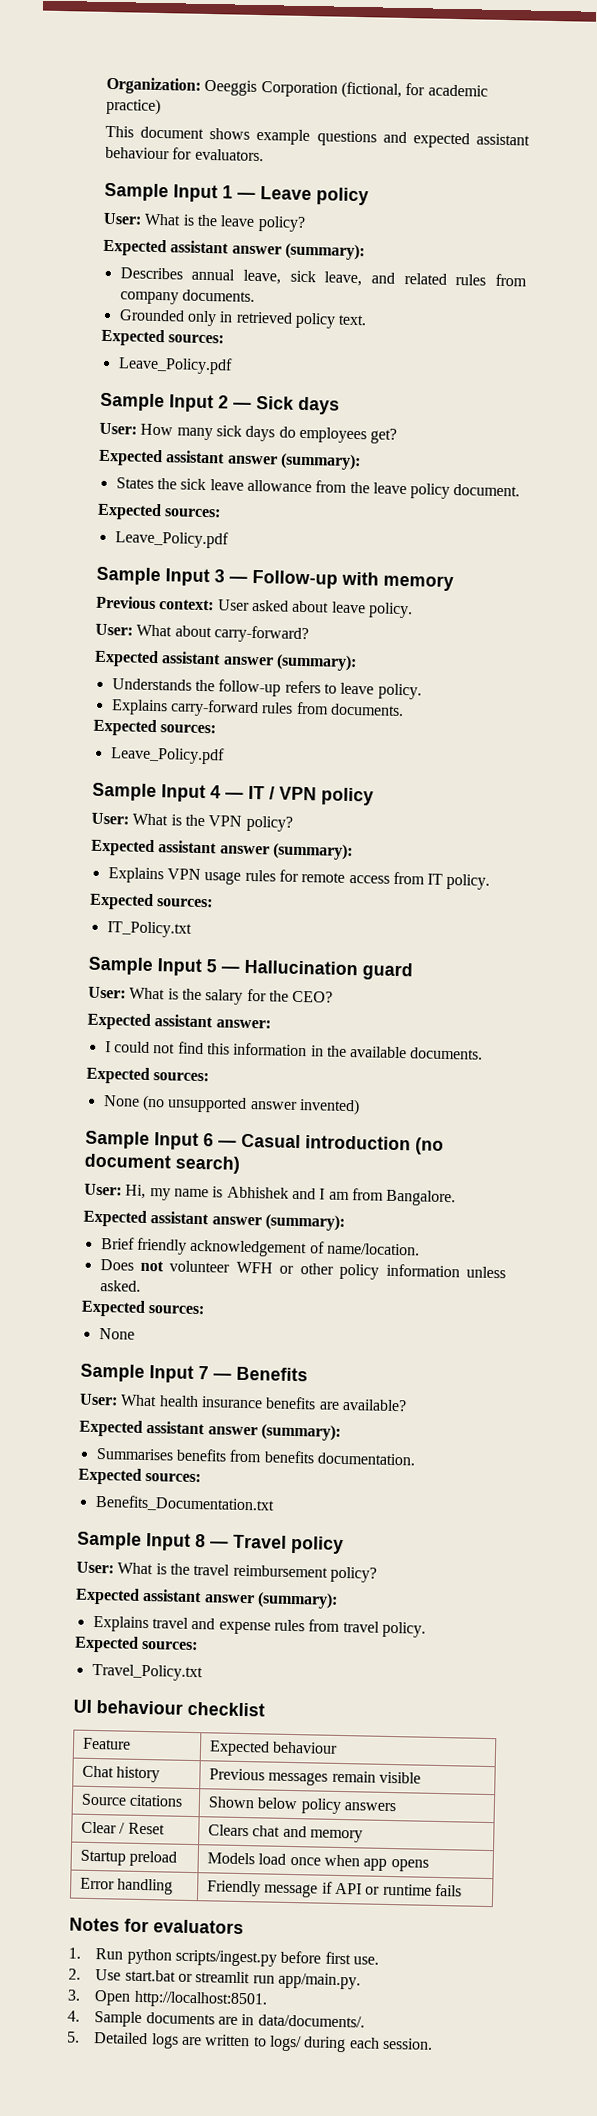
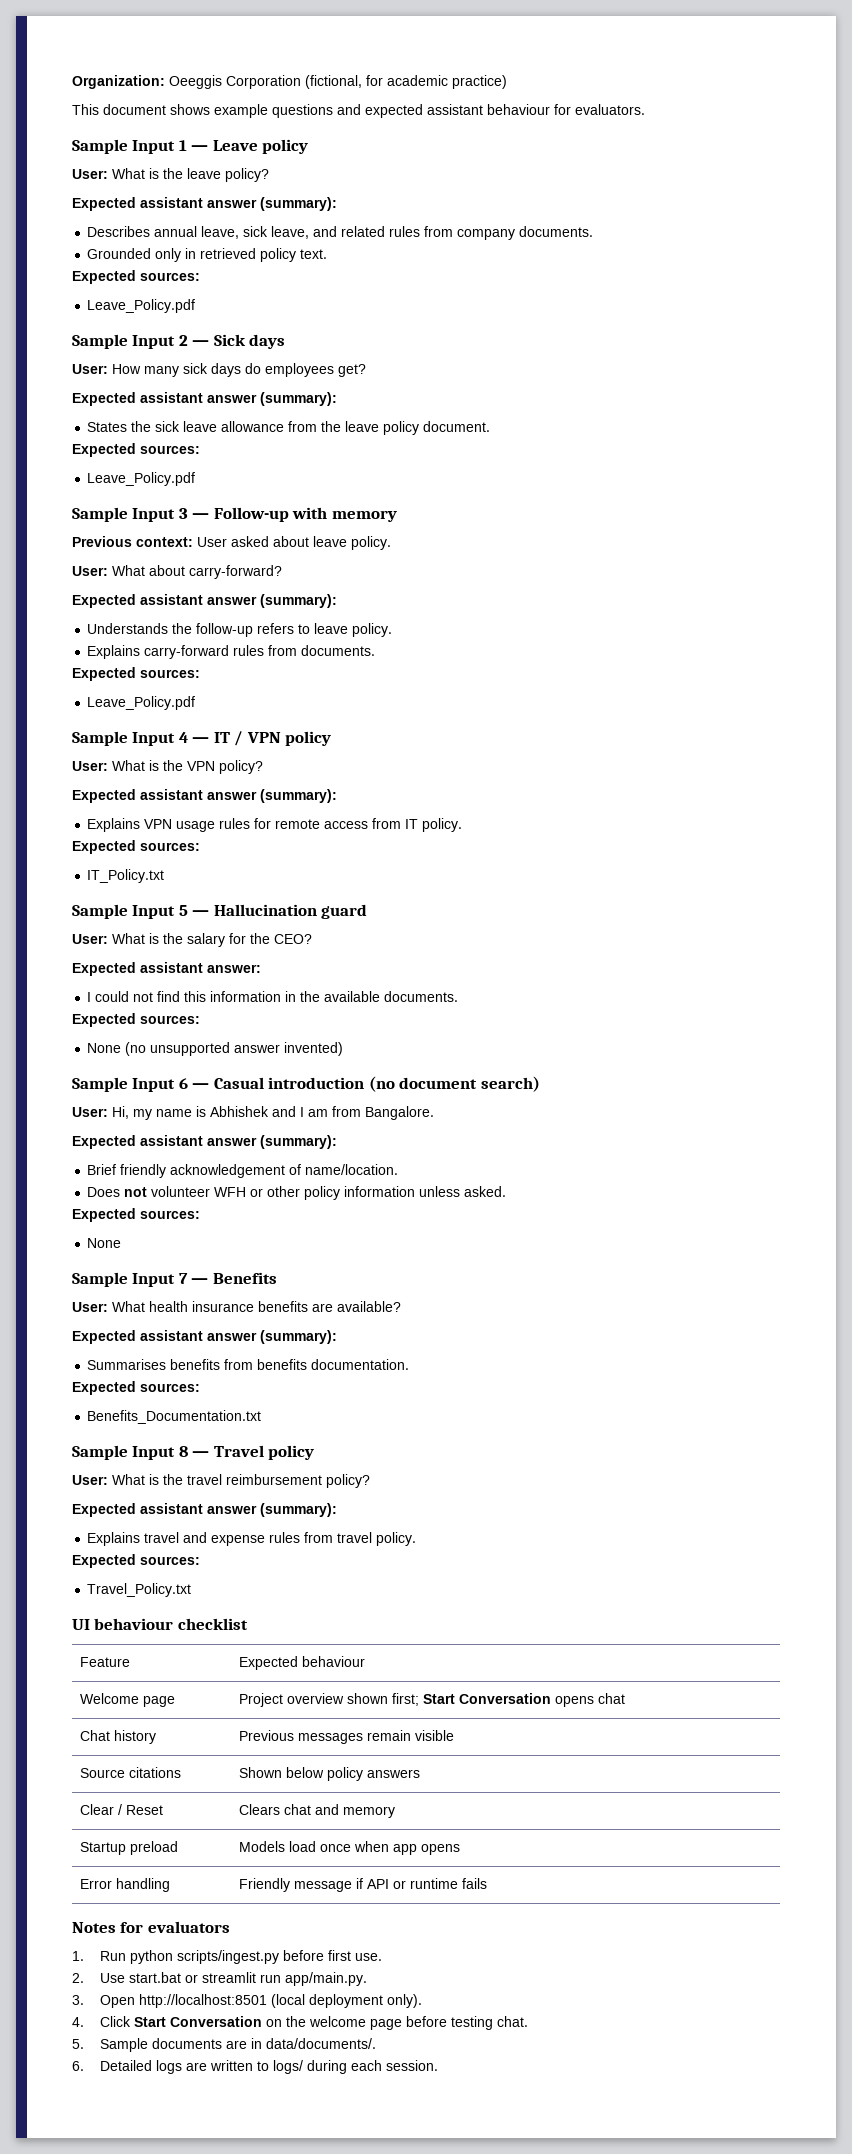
(339, 1747) none -> [80,1693,176,1707] [239,1693,626,1707] // Welcome page | Project overview shown first; Start Conversation opens chat
[133,1990,268,2009] [67,2010,80,2022] http://localhost:8501. // 4. -> [138,1994,422,2008] [72,2016,528,2030] [72,2039,84,2049] http://localhost:8501 (local deployment only). // 4. Click Start Conversation on the welcome page before testing chat. // 5.
[67,2031,80,2043] 5. -> [72,2061,84,2071] 6.

